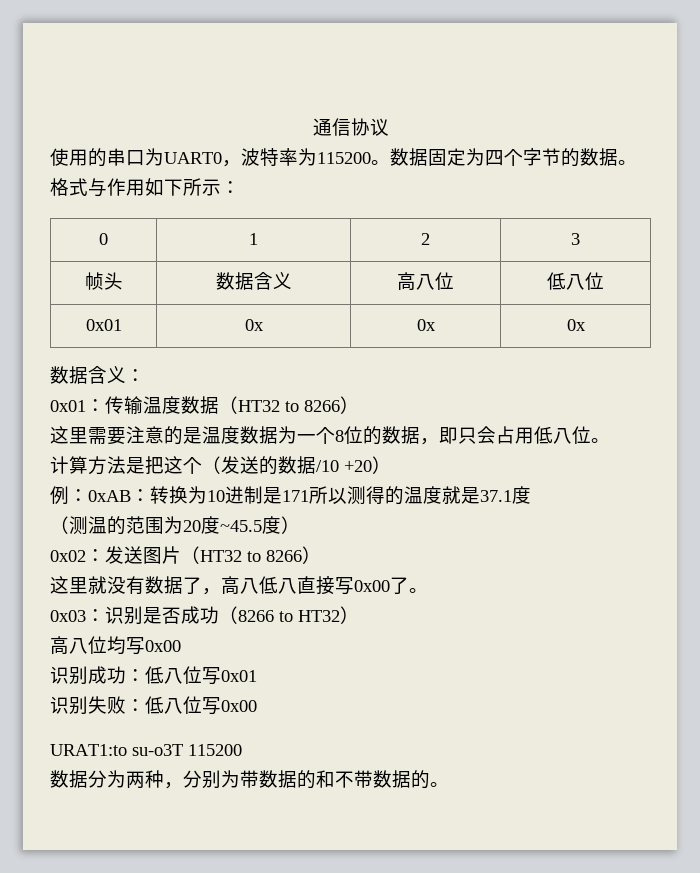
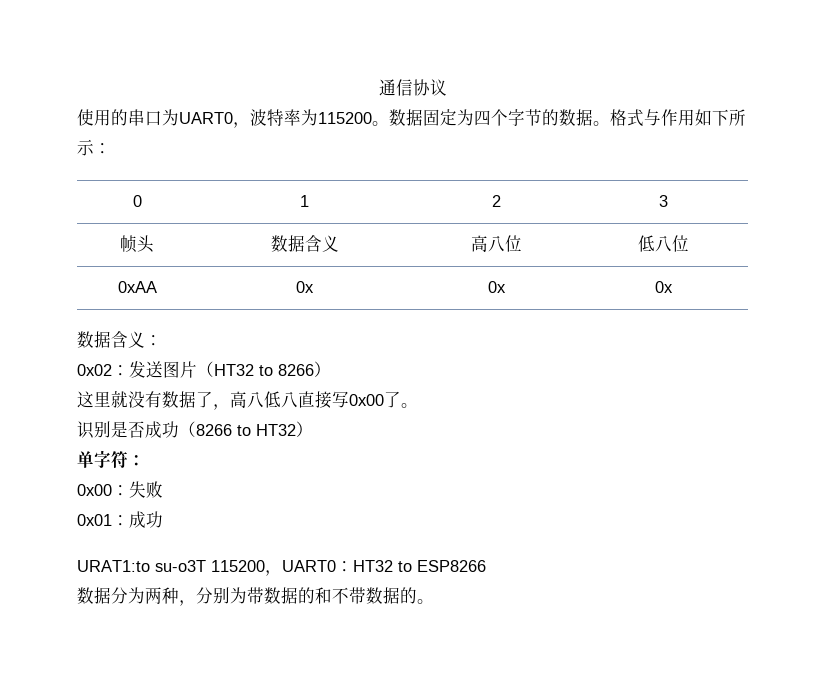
[85,319,122,331] 0x01 -> [117,281,157,293] 0xAA
[50,396,359,415] [50,426,610,445] [50,456,391,475] [50,486,531,505] [50,516,300,535] // 0x01：传输温度数据（HT32 to 8266） // 这里需要注意的是温度数据为一个8位的数据，即只会占用低八位。 // 计算方法是把这个（发送的数据/10 +20） // 例：0xAB：转换为10进制是171所以测得的温度就是37.1度 // （测温的范围为20度~45.5度） -> (162, 340) none
[50,609,105,622] 0x03： -> (418, 405) none
[50,636,181,655] [50,666,257,685] [50,696,257,715] [50,744,242,756] 高八位均写0x00 // 识别成功：低八位写0x01 // 识别失败：低八位写0x00 // URAT1:to su-o3T 115200 -> [77,450,145,468] [77,481,163,498] [77,511,163,528] [77,560,486,576] 单字符： // 0x00：失败 // 0x01：成功 // URAT1:to su-o3T 115200，UART0：HT32 to ESP8266

